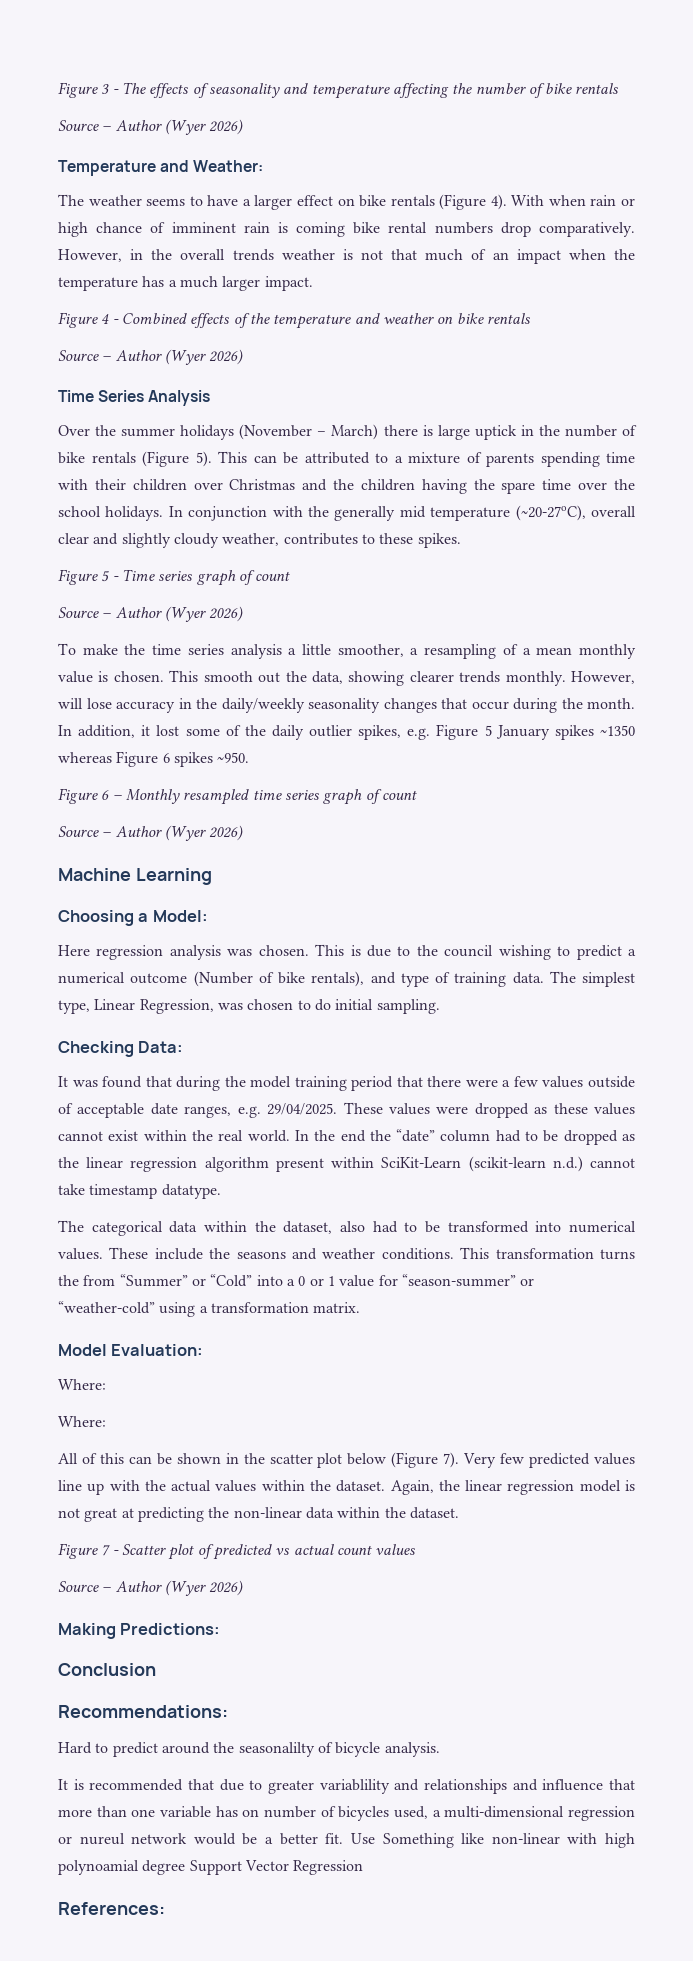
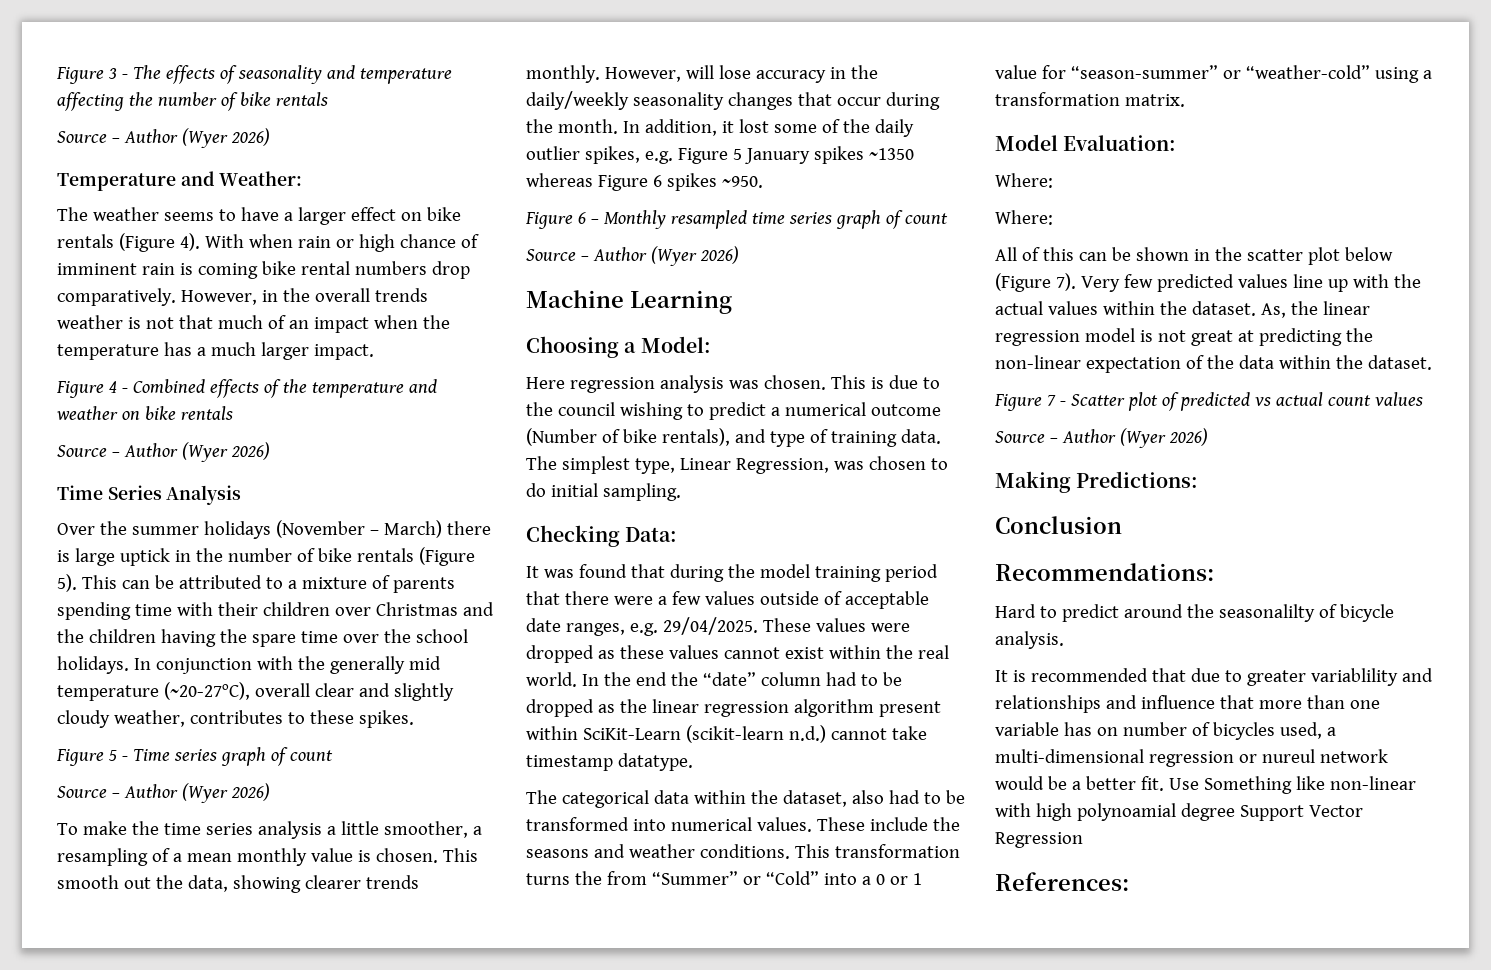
[390,1480,434,1495] Again, -> [1260,303,1286,318] As,
(302, 1512) none -> [1085,355,1234,373] expectation of the

